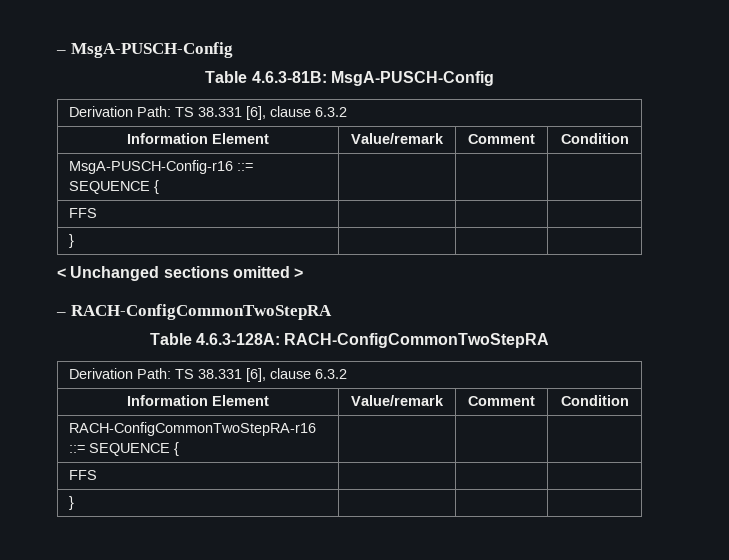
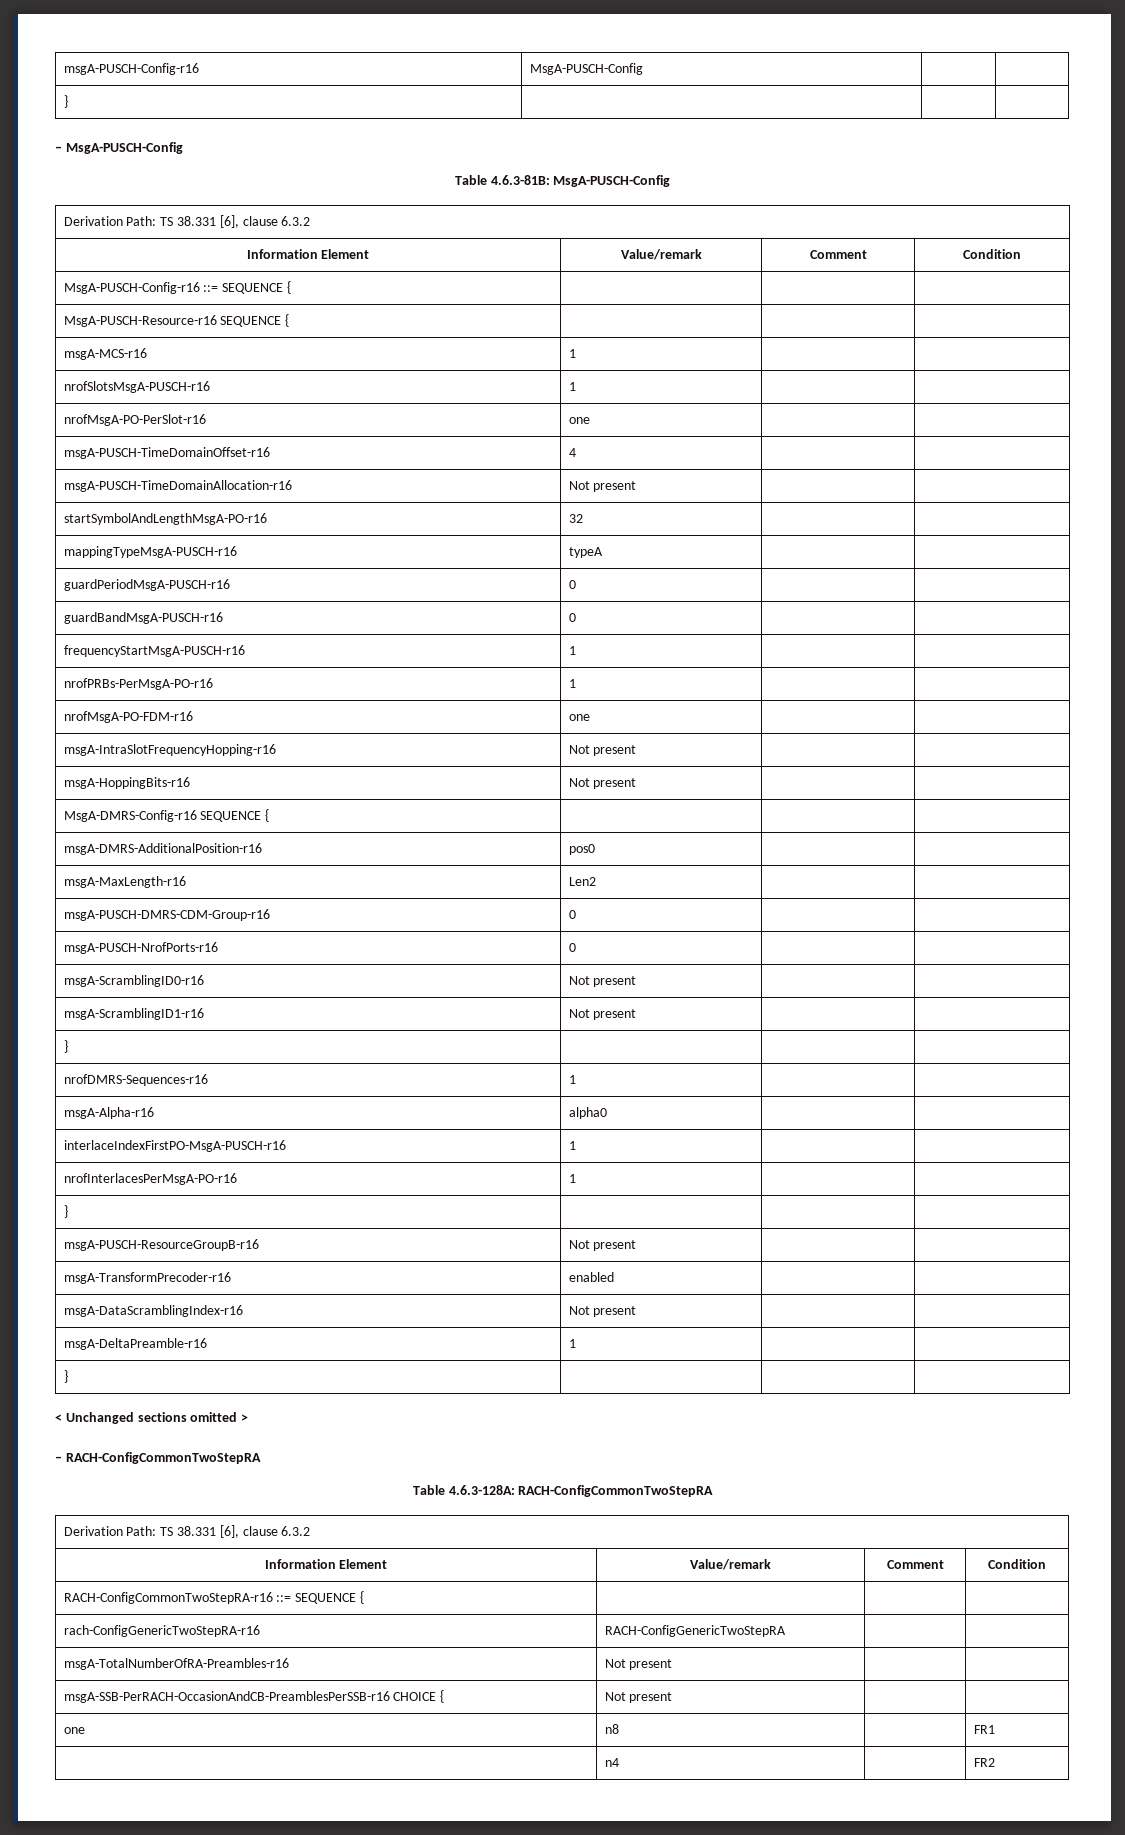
(56, 52) none -> [63,63,199,75] [529,63,643,75] [63,95,68,108] msgA-PUSCH-Config-r16 | MsgA-PUSCH-Config | | // } | | | //
[69,208,98,218] FFS | -> [63,314,290,327] [63,348,147,360] [568,349,576,358] [63,381,210,393] [568,382,576,391] [63,414,206,426] [568,417,590,424] [63,447,270,459] [568,448,576,457] [63,480,292,492] [568,481,637,492] [63,513,267,525] [568,514,583,523] [63,546,237,558] [568,547,603,558] [63,579,230,591] [568,580,576,589] [63,612,223,624] [568,613,576,622] [63,645,245,657] [568,646,576,655] [63,678,213,690] [568,679,576,688] [63,711,193,723] [568,714,590,721] [63,744,276,756] [568,745,637,756] [63,777,190,789] [568,778,637,789] [63,809,270,822] [63,843,262,855] [568,844,595,855] [63,876,186,888] [568,877,596,886] [63,909,270,921] [568,910,576,919] [63,942,218,954] [568,943,576,952] [63,975,204,987] [568,976,637,987] [63,1008,204,1020] [568,1009,637,1020] [63,1040,68,1053] [63,1074,208,1086] [568,1075,576,1084] [63,1107,154,1119] [568,1107,607,1119] [63,1140,286,1152] [568,1141,576,1150] [63,1173,237,1185] [568,1174,576,1183] [63,1205,68,1218] [63,1239,259,1251] [568,1240,637,1251] [63,1272,231,1284] [568,1272,614,1282] [63,1305,243,1317] [568,1306,637,1317] [63,1338,207,1350] [568,1339,576,1348] MsgA-PUSCH-Resource-r16 SEQUENCE { | | | // msgA-MCS-r16 | 1 | | // nrofSlotsMsgA-PUSCH-r16 | 1 | | // nrofMsgA-PO-PerSlot-r16 | one | | // msgA-PUSCH-TimeDomainOffset-r16 | 4 | | // msgA-PUSCH-TimeDomainAllocation-r16 | Not present | | // startSymbolAndLengthMsgA-PO-r16 | 32 | | // mappingTypeMsgA-PUSCH-r16 | typeA | | // guardPeriodMsgA-PUSCH-r16 | 0 | | // guardBandMsgA-PUSCH-r16 | 0 | | // frequencyStartMsgA-PUSCH-r16 | 1 | | // nrofPRBs-PerMsgA-PO-r16 | 1 | | // nrofMsgA-PO-FDM-r16 | one | | // msgA-IntraSlotFrequencyHopping-r16 | Not present | | // msgA-HoppingBits-r16 | Not present | | // MsgA-DMRS-Config-r16 SEQUENCE { | | | // msgA-DMRS-AdditionalPosition-r16 | pos0 | | // msgA-MaxLength-r16 | Len2 | | // msgA-PUSCH-DMRS-CDM-Group-r16 | 0 | | // msgA-PUSCH-NrofPorts-r16 | 0 | | // msgA-ScramblingID0-r16 | Not present | | // msgA-ScramblingID1-r16 | Not present | | // } | | | // nrofDMRS-Sequences-r16 | 1 | | // msgA-Alpha-r16 | alpha0 | | // interlaceIndexFirstPO-MsgA-PUSCH-r16 | 1 | | // nrofInterlacesPerMsgA-PO-r16 | 1 | | // } | | | // msgA-PUSCH-ResourceGroupB-r16 | Not present | | // msgA-TransformPrecoder-r16 | enabled | | // msgA-DataScramblingIndex-r16 | Not present | | // msgA-DeltaPreamble-r16 | 1
[69,470,98,480] [69,496,75,510] FFS | | | // } | | | -> [63,1625,260,1637] [604,1625,786,1637] [63,1658,289,1670] [604,1659,673,1670] [63,1690,445,1703] [604,1692,673,1703] [63,1727,85,1734] [604,1724,619,1734] [973,1725,995,1734] [604,1758,619,1767] [973,1758,995,1767] rach-ConfigGenericTwoStepRA-r16 | RACH-ConfigGenericTwoStepRA | | // msgA-TotalNumberOfRA-Preambles-r16 | Not present | | // msgA-SSB-PerRACH-OccasionAndCB-PreamblesPerSSB-r16 CHOICE { | Not present | | // one | n8 | | FR1 // | n4 | | FR2

